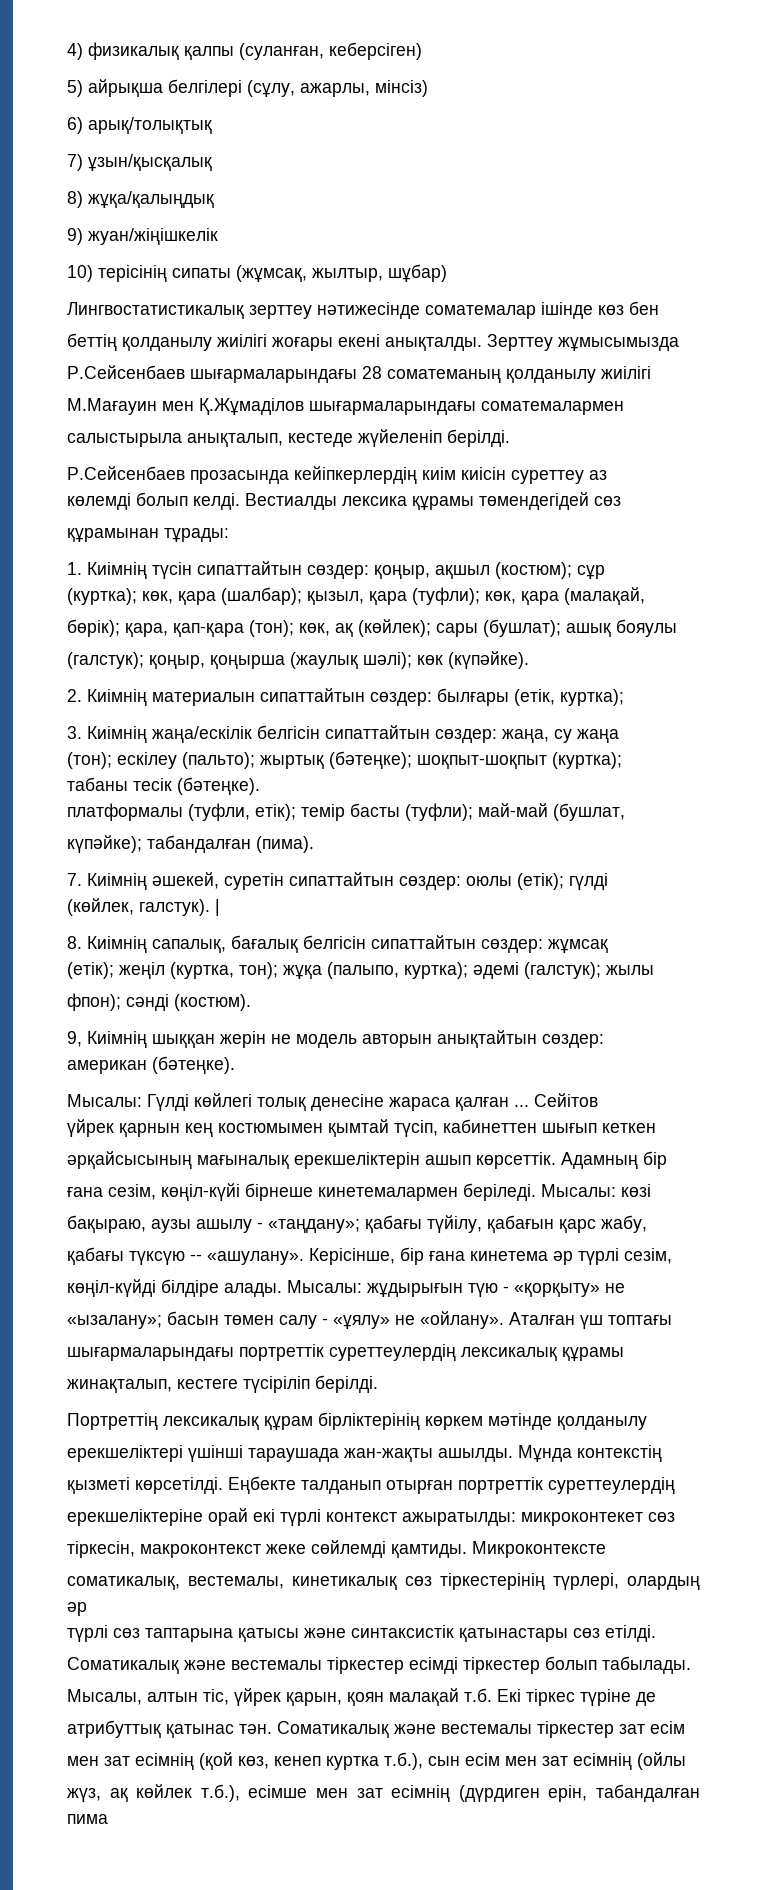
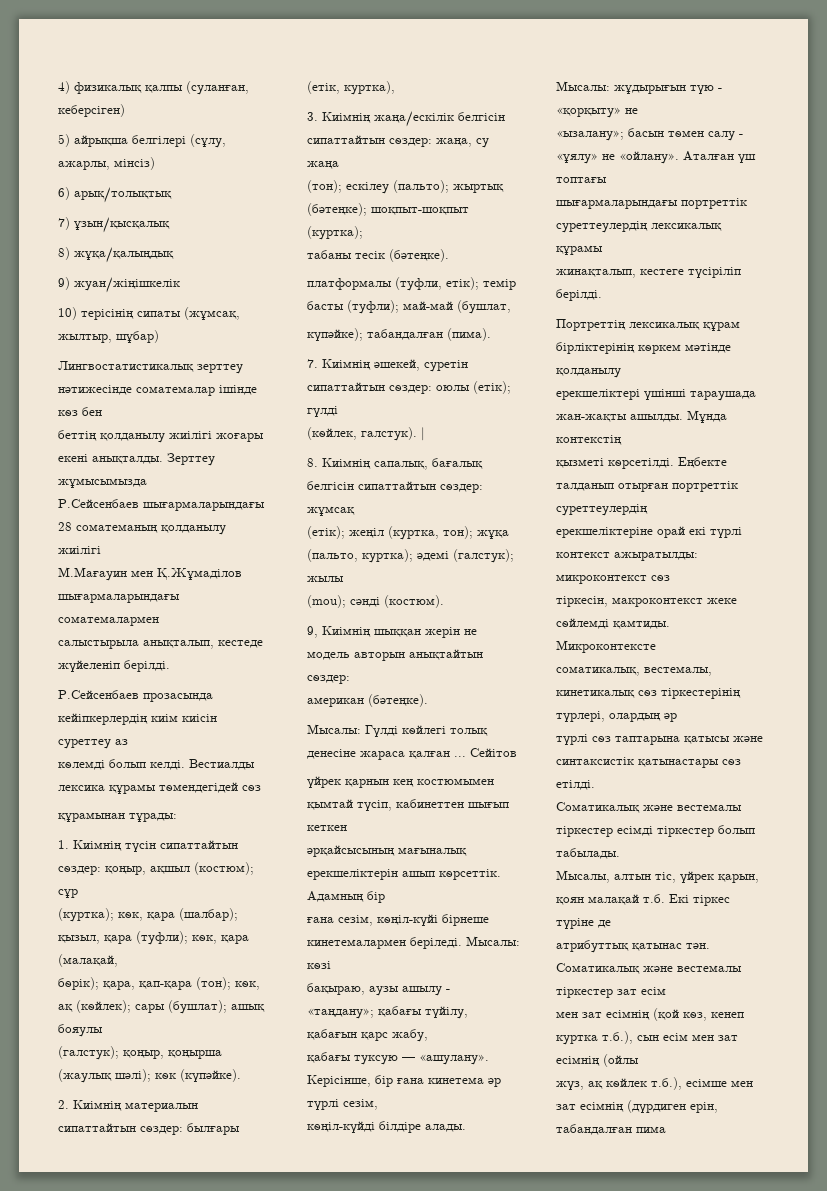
[560,689,624,706] куртка); -> [344,81,395,95] куртка),
[327,962,399,979] (палыпо, -> [307,549,358,562] (пальто,
[67,993,121,1011] фпон); -> [307,595,346,608] (mou);
[129,1251,202,1265] түксүю -- -> [354,1055,415,1065] туксую —
[521,1512,643,1526] микроконтекет -> [556,574,647,584] микроконтекст

